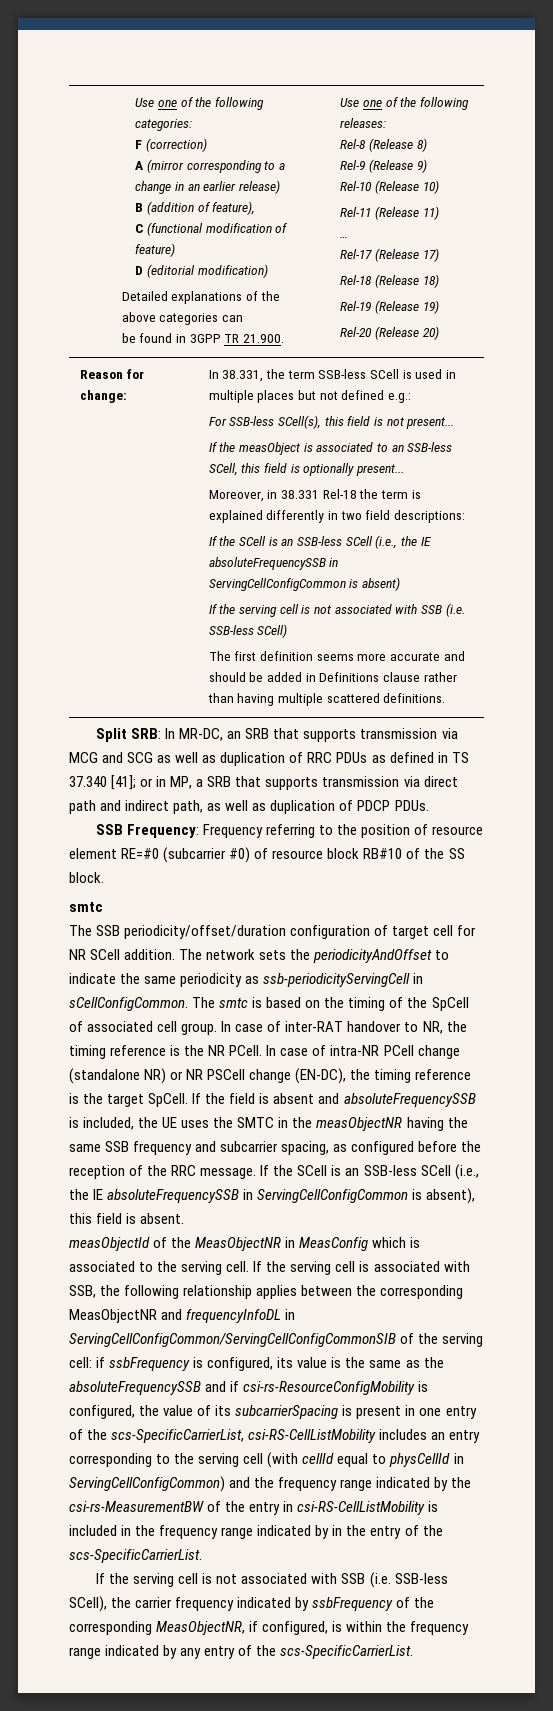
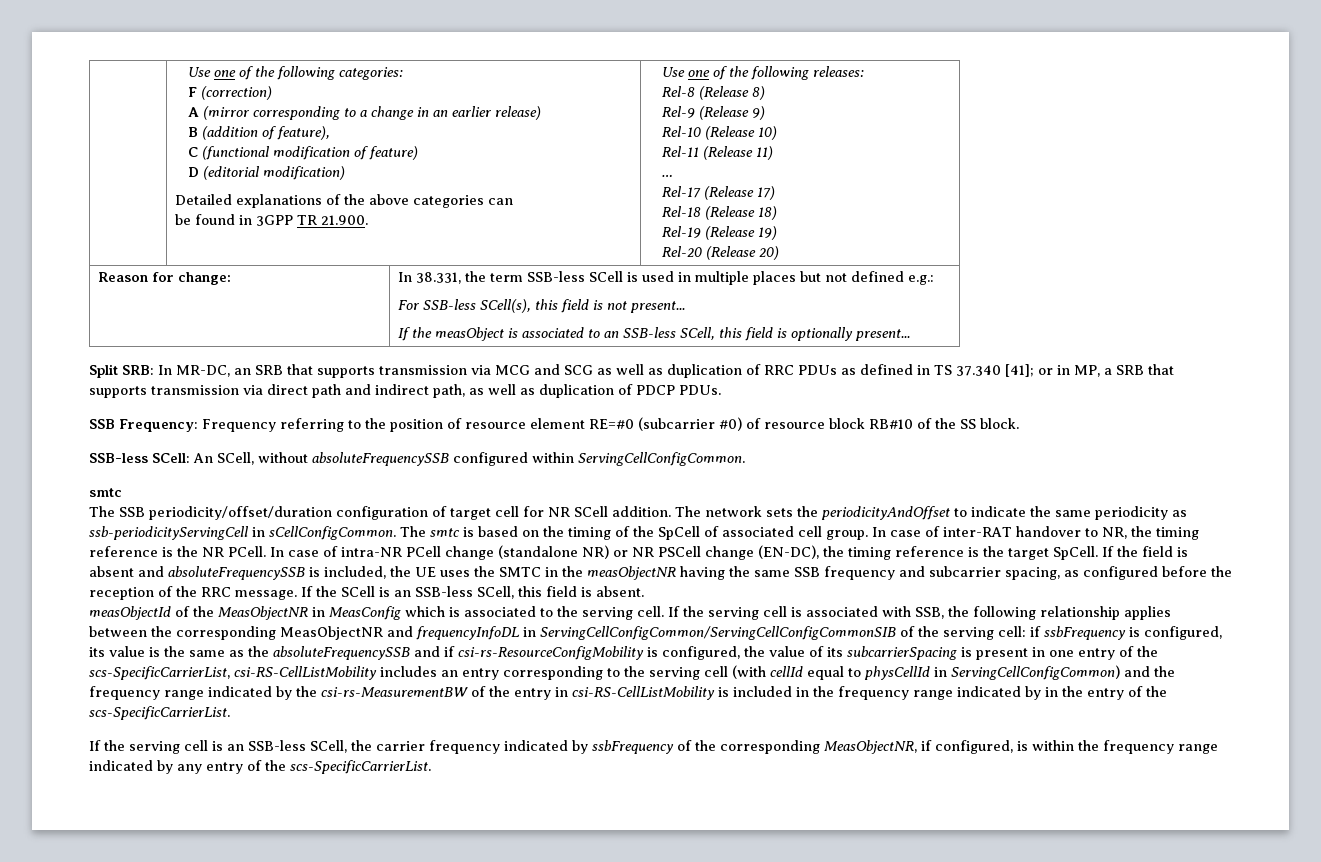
[208,489,421,502] [208,510,465,523] [208,535,431,549] [208,557,339,570] [208,577,401,591] [208,603,465,617] [208,624,288,638] [208,651,465,661] [208,672,457,682] [207,693,446,706] // Moreover, in 38.331 Rel-18 the term is explained differently in two field descriptions: // If the SCell is an SSB-less SCell (i.e., the IE absoluteFrequencySSB in ServingCellConfigCommon is absent) // If the serving cell is not associated with SSB (i.e. SSB-less SCell) // The first definition seems more accurate and should be added in Definitions clause rather than having multiple scattered definitions. -> (911, 335) none
(104, 877) none -> [89,452,745,466] // SSB-less SCell: An SCell, without absoluteFrequencySSB configured within ServingCellConfigCommon.
[420,1164,479,1180] [69,1188,476,1204] SCell (i.e., the IE absoluteFrequencySSB in ServingCellConfigCommon is absent), -> [477,586,514,599] SCell,
[216,1572,448,1588] [69,1596,107,1612] not associated with SSB (i.e. SSB-less SCell), -> [227,740,347,753] an SSB-less SCell,

